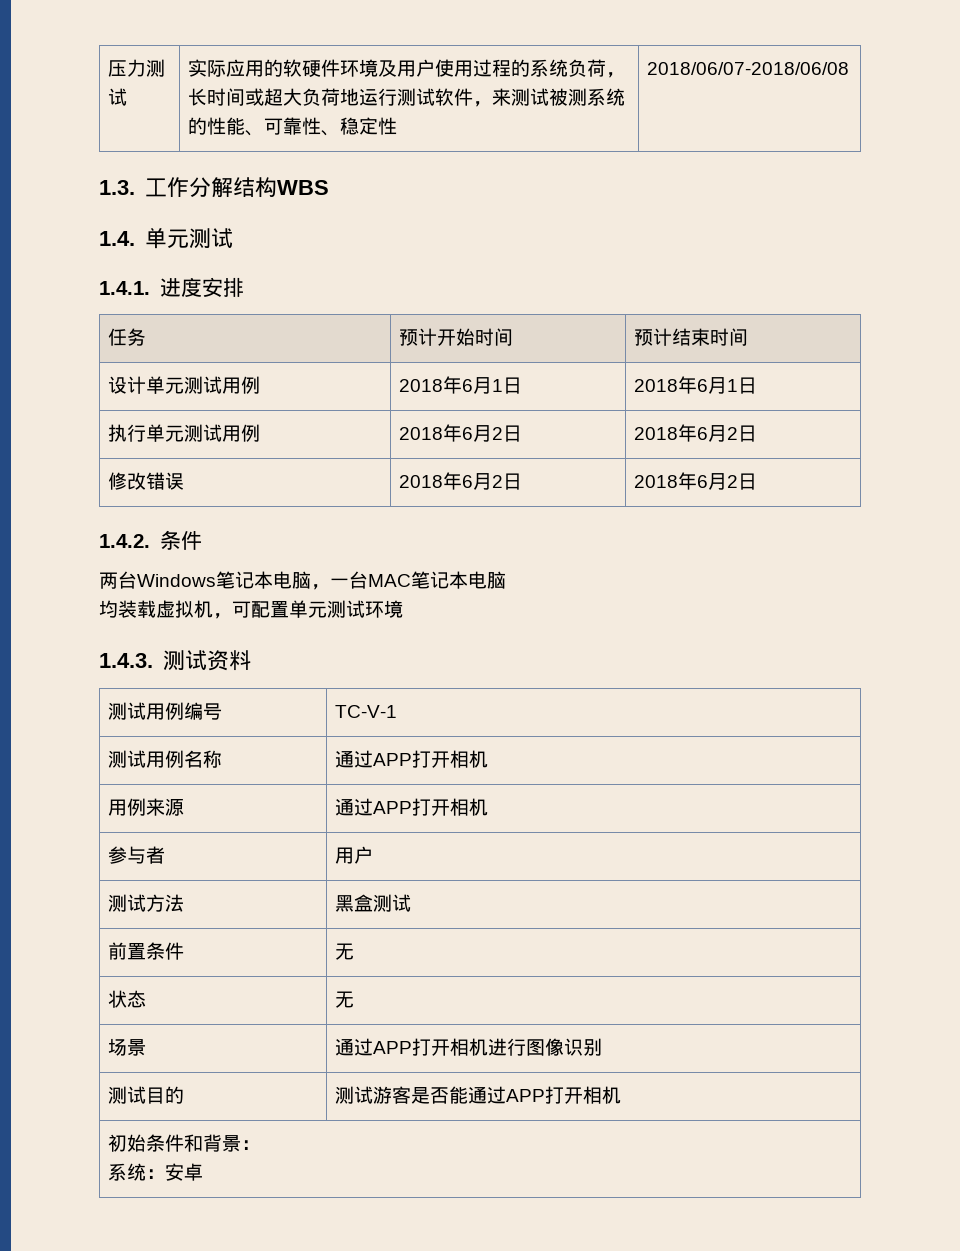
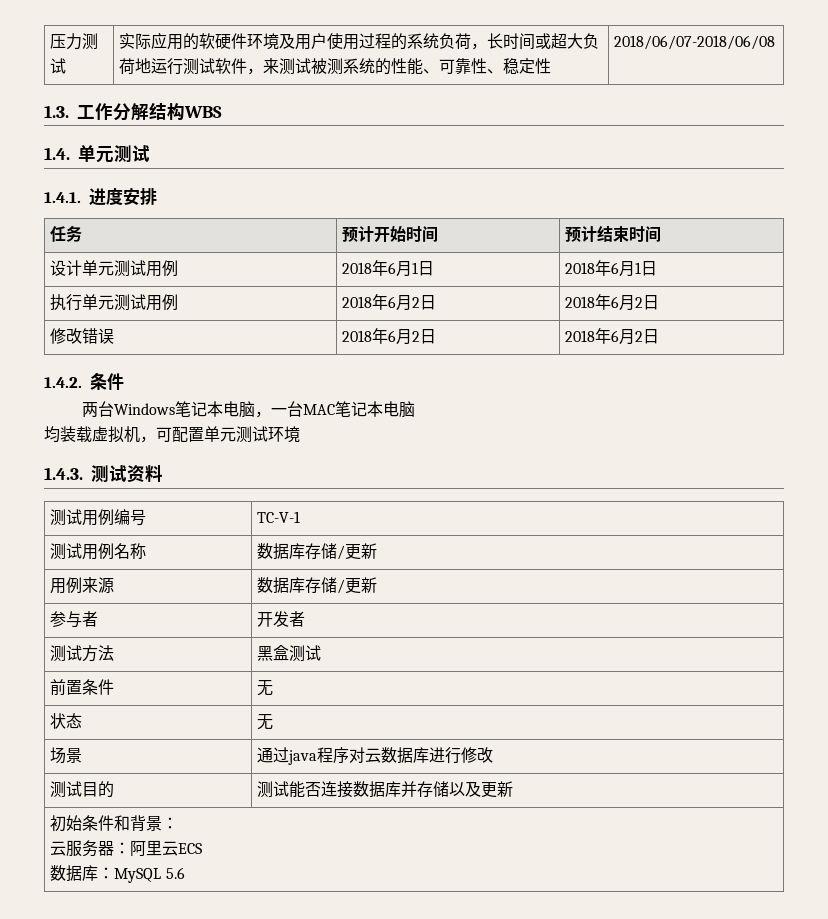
[335,750,489,768] [108,798,185,816] [335,798,489,816] 通过APP打开相机 // 用例来源 | 通过APP打开相机 -> [257,543,378,560] [50,577,115,594] [257,577,378,594] 数据库存储/更新 // 用例来源 | 数据库存储/更新
[335,846,374,864] 用户 -> [257,611,306,627] 开发者
[373,1038,603,1056] [108,1086,185,1104] [335,1086,622,1104] [108,1134,261,1152] [108,1163,204,1181] APP打开相机进行图像识别 // 测试目的 | 测试游客是否能通过APP打开相机 // 初始条件和背景： // 系统：安卓 -> [288,747,494,765] [50,781,115,798] [257,781,514,798] [50,815,179,832] [50,840,203,857] [50,865,185,883] java程序对云数据库进行修改 // 测试目的 | 测试能否连接数据库并存储以及更新 // 初始条件和背景： // 云服务器：阿里云ECS // 数据库：MySQL 5.6

